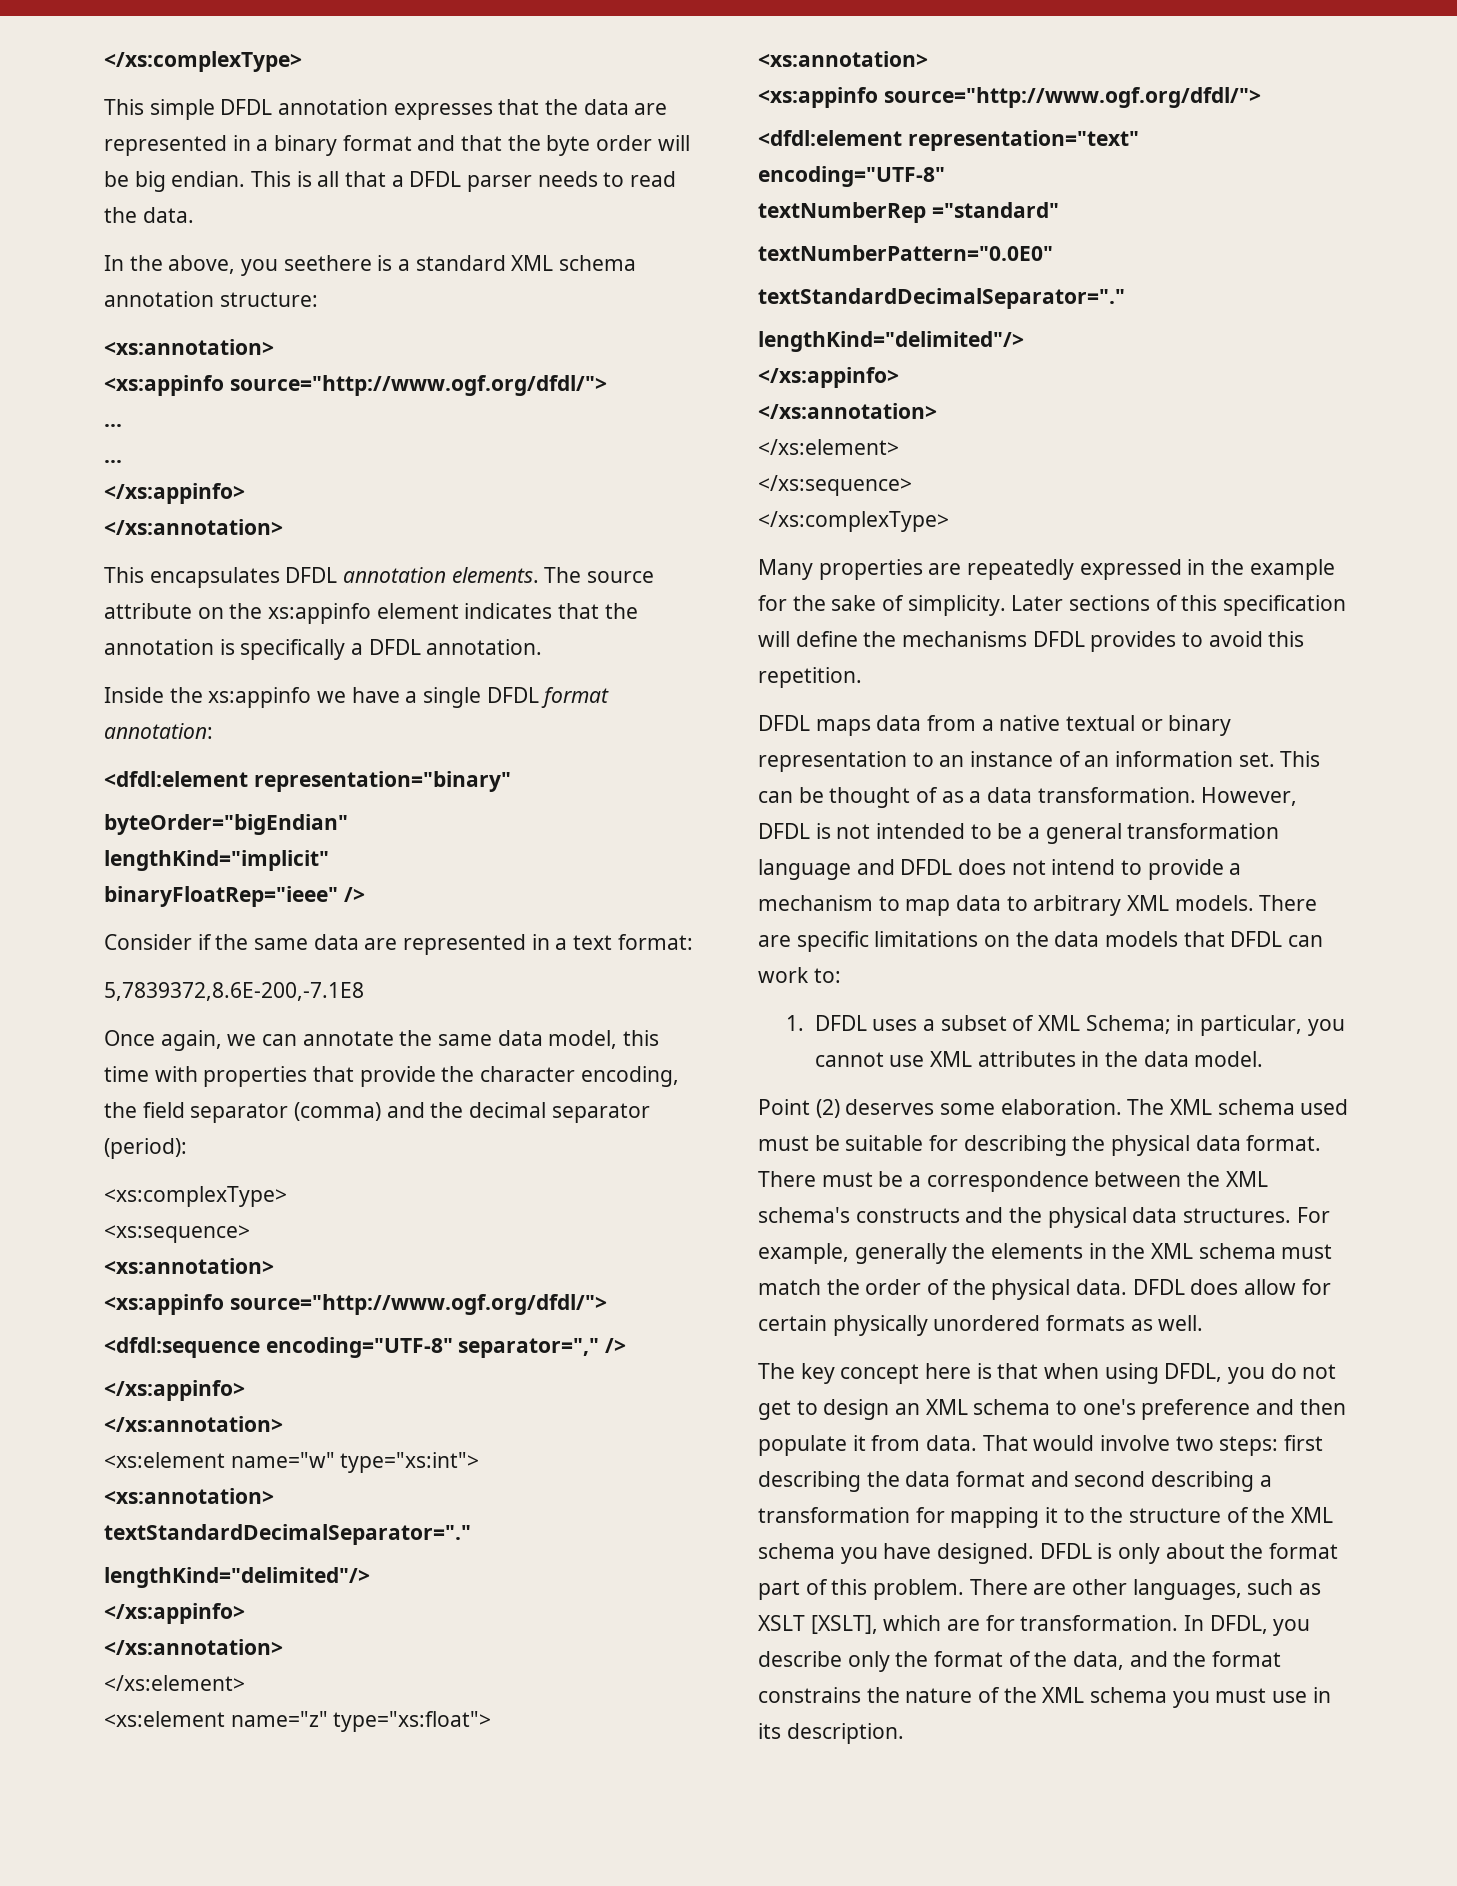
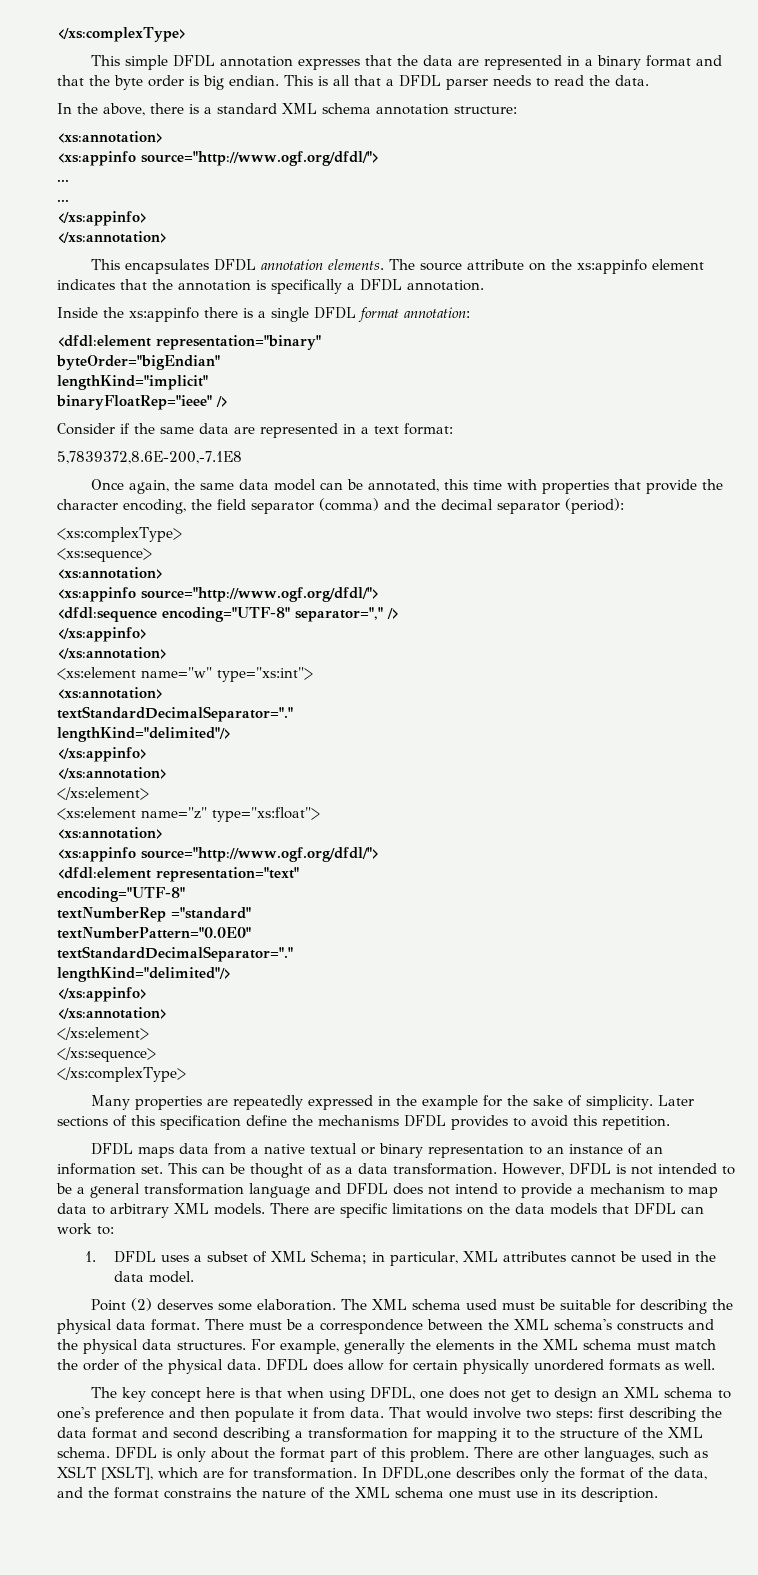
[657,135,690,151] [104,171,129,187] will be -> [189,76,199,86] is
[241,255,372,276] you seethere -> [150,103,184,114] there
[317,687,400,703] we have -> [204,307,253,318] there is
[227,1030,618,1049] we can annotate the same data model, -> [174,479,440,492] the same data model can be annotated,
[758,631,790,647] will -> (241, 1122) none
[1307,1019,1345,1036] [814,1051,1076,1067] you cannot use XML attributes -> [462,1251,672,1263] XML attributes cannot be used
[1228,1363,1297,1384] you do -> [420,1387,480,1399] one does
[758,1543,1035,1564] schema you have designed. -> [57,1447,110,1458] schema.
[1209,1615,1311,1636] [758,1651,842,1667] DFDL, you describe -> [382,1467,515,1480] DFDL,one describes
[1172,1691,1210,1708] you -> [449,1490,473,1499] one

